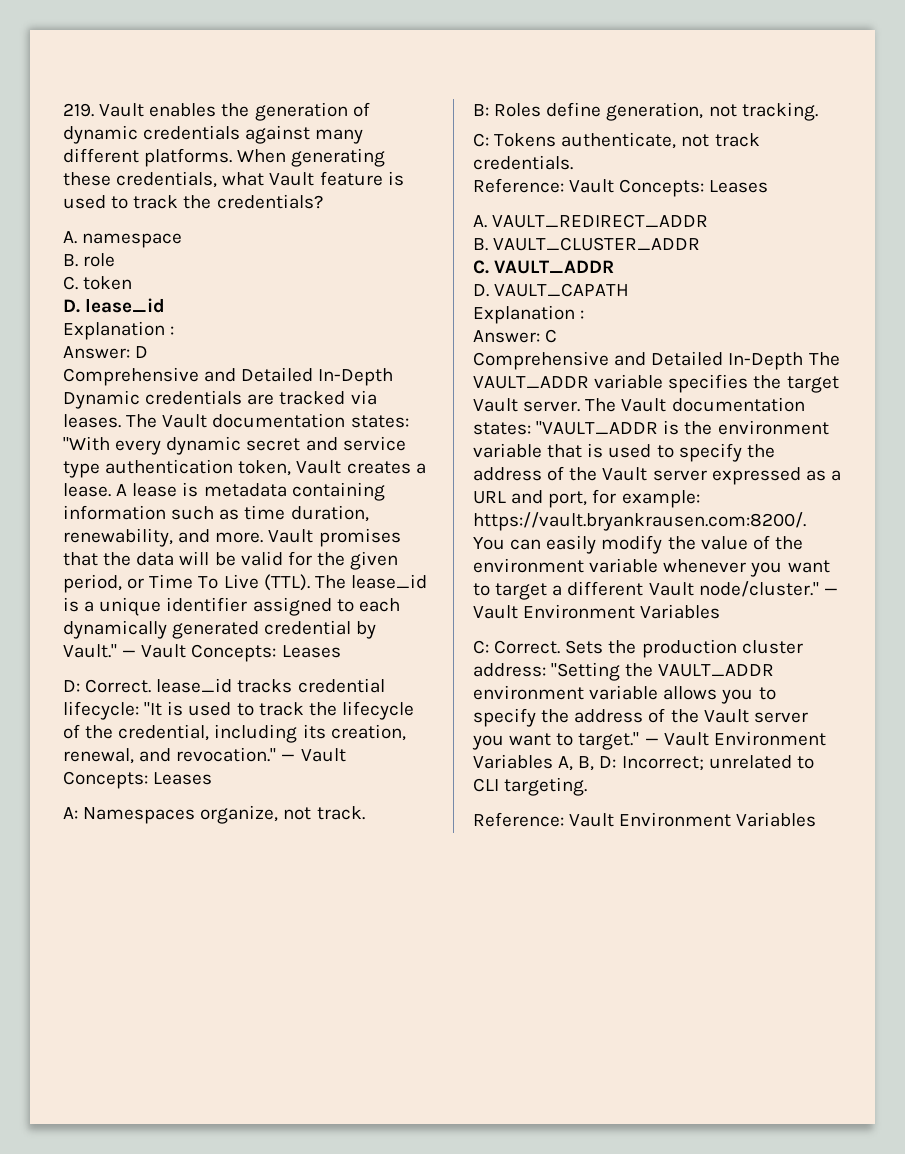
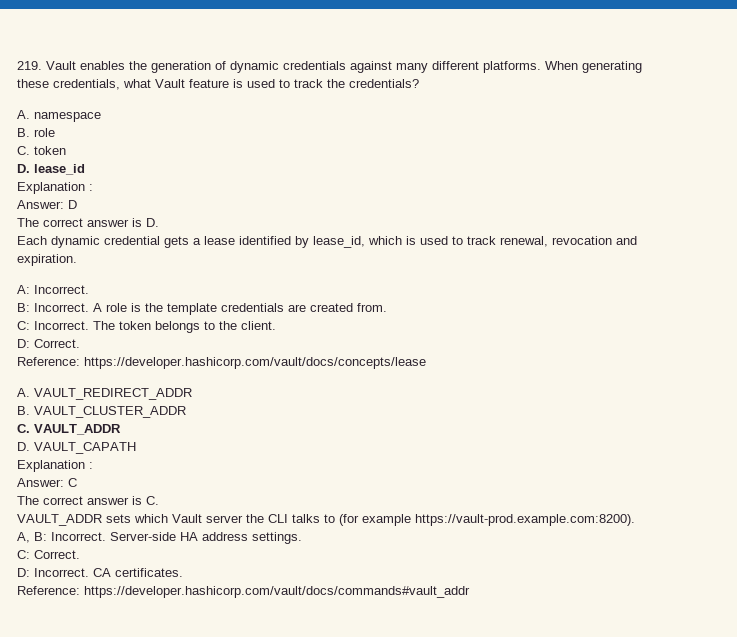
[63,367,394,386] [63,390,377,409] [63,413,409,428] [63,436,406,455] [63,459,426,478] [63,482,385,501] [63,505,369,522] [63,528,401,547] [63,551,399,570] [63,574,427,593] [63,597,400,616] [63,620,377,639] [63,644,341,662] [63,678,385,693] [63,701,414,720] [63,724,406,743] [63,747,346,764] [63,771,213,789] [63,805,365,824] [473,102,818,121] [473,132,760,149] [473,155,573,170] [473,178,769,197] Comprehensive and Detailed In-Depth Dynamic credentials are tracked via leases. The Vault documentation states: "With every dynamic secret and service type authentication token, Vault creates a lease. A lease is metadata containing information such as time duration, renewability, and more. Vault promises that the data will be valid for the given period, or Time To Live (TTL). The lease_id is a unique identifier assigned to each dynamically generated credential by Vault." — Vault Concepts: Leases // D: Correct. lease_id tracks credential lifecycle: "It is used to track the lifecycle of the credential, including its creation, renewal, and revocation." — Vault Concepts: Leases // A: Namespaces organize, not track. // B: Roles define generation, not tracking. // C: Tokens authenticate, not track credentials. // Reference: Vault Concepts: Leases -> [17,218,159,227] [17,236,637,248] [17,254,77,266] [17,285,89,294] [17,303,387,315] [17,321,276,333] [17,339,80,348] [17,357,426,369] The correct answer is D. // Each dynamic credential gets a lease identified by lease_id, which is used to track renewal, revocation and expiration. // A: Incorrect. // B: Incorrect. A role is the template credentials are created from. // C: Incorrect. The token belongs to the client. // D: Correct. // Reference: https://developer.hashicorp.com/vault/docs/concepts/lease
[473,351,840,370] [473,374,839,393] [473,397,805,412] [473,420,829,435] [473,443,775,462] [473,466,841,485] [473,489,700,508] [473,512,806,531] [473,535,803,554] [473,558,830,577] [473,581,838,600] [473,604,721,619] [473,639,803,658] [473,662,775,681] [473,685,776,704] [473,708,808,727] [472,731,826,750] [473,754,814,771] [473,777,588,796] [473,812,817,827] Comprehensive and Detailed In-Depth The VAULT_ADDR variable specifies the target Vault server. The Vault documentation states: "VAULT_ADDR is the environment variable that is used to specify the address of the Vault server expressed as a URL and port, for example: https://vault.bryankrausen.com:8200/. You can easily modify the value of the environment variable whenever you want to target a different Vault node/cluster." — Vault Environment Variables // C: Correct. Sets the production cluster address: "Setting the VAULT_ADDR environment variable allows you to specify the address of the Vault server you want to target." — Vault Environment Variables A, B, D: Incorrect; unrelated to CLI targeting. // Reference: Vault Environment Variables -> [17,496,159,505] [17,514,635,526] [17,532,302,544] [17,550,80,559] [17,568,183,577] [17,586,470,598] The correct answer is C. // VAULT_ADDR sets which Vault server the CLI talks to (for example https://vault-prod.example.com:8200). // A, B: Incorrect. Server-side HA address settings. // C: Correct. // D: Incorrect. CA certificates. // Reference: https://developer.hashicorp.com/vault/docs/commands#vault_addr

